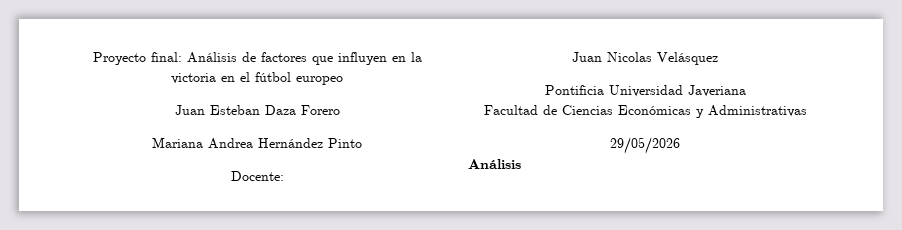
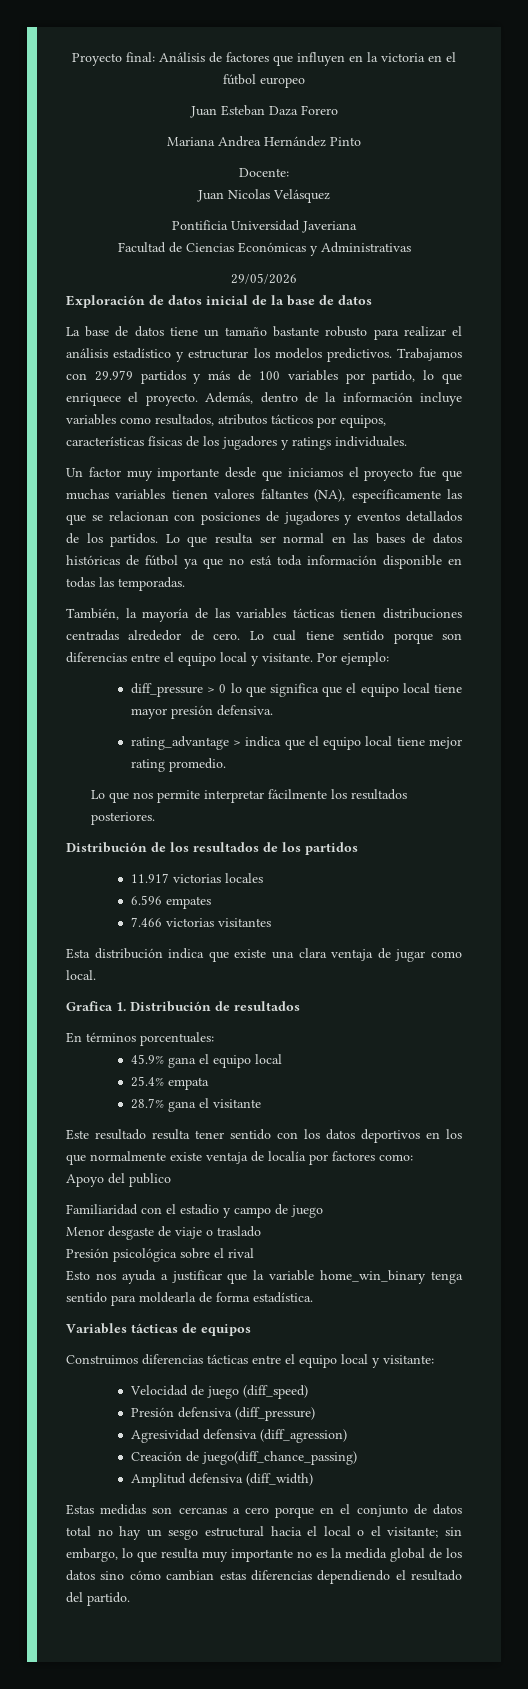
[468,159,521,169] Análisis -> [66,295,372,308] [66,326,463,340] [66,348,462,362] [66,370,462,384] [66,392,462,406] [66,414,386,428] [66,436,407,450] [66,467,463,481] [66,489,462,503] [66,511,462,525] [66,533,462,547] [66,555,462,569] [66,577,185,591] [66,608,462,622] [66,630,463,644] [66,652,389,666] [130,683,462,697] [130,705,273,719] [130,736,462,750] [130,758,226,772] [90,789,407,803] [90,812,155,825] [66,842,358,855] [130,873,263,883] [130,895,211,909] [130,917,271,927] [66,948,463,962] [66,970,96,980] [66,1001,300,1012] [66,1032,214,1046] [130,1054,282,1068] [130,1076,209,1090] [130,1098,261,1112] [66,1129,462,1143] [66,1151,413,1165] [66,1173,171,1187] [66,1204,323,1218] [66,1226,261,1240] [66,1248,254,1262] [66,1270,463,1284] [66,1292,313,1306] [66,1323,251,1336] [66,1354,434,1368] [129,1385,308,1399] [130,1407,315,1421] [130,1429,347,1443] [130,1451,357,1465] [130,1473,313,1487] [66,1504,463,1518] [66,1526,462,1540] [66,1548,462,1562] [66,1570,462,1584] [66,1592,130,1606] Exploración de datos inicial de la base de datos // La base de datos tiene un tamaño bastante robusto para realizar el análisis estadístico y estructurar los modelos predictivos. Trabajamos con 29.979 partidos y más de 100 variables por partido, lo que enriquece el proyecto. Además, dentro de la información incluye variables como resultados, atributos tácticos por equipos, características físicas de los jugadores y ratings individuales. // Un factor muy importante desde que iniciamos el proyecto fue que muchas variables tienen valores faltantes (NA), específicamente las que se relacionan con posiciones de jugadores y eventos detallados de los partidos. Lo que resulta ser normal en las bases de datos históricas de fútbol ya que no está toda información disponible en todas las temporadas. // También, la mayoría de las variables tácticas tienen distribuciones centradas alrededor de cero. Lo cual tiene sentido porque son diferencias entre el equipo local y visitante. Por ejemplo: // diff_pressure > 0 lo que significa que el equipo local tiene mayor presión defensiva. // rating_advantage > indica que el equipo local tiene mejor rating promedio. // Lo que nos permite interpretar fácilmente los resultados posteriores. // Distribución de los resultados de los partidos // 11.917 victorias locales // 6.596 empates // 7.466 victorias visitantes // Esta distribución indica que existe una clara ventaja de jugar como local. // Grafica 1. Distribución de resultados // En términos porcentuales: // 45.9% gana el equipo local // 25.4% empata // 28.7% gana el visitante // Este resultado resulta tener sentido con los datos deportivos en los que normalmente existe ventaja de localía por factores como: // Apoyo del publico // Familiaridad con el estadio y campo de juego // Menor desgaste de viaje o traslado // Presión psicológica sobre el rival // Esto nos ayuda a justificar que la variable home_win_binary tenga sentido para moldearla de forma estadística. // Variables tácticas de equipos // Construimos diferencias tácticas entre el equipo local y visitante: // Velocidad de juego (diff_speed) // Presión defensiva (diff_pressure) // Agresividad defensiva (diff_agression) // Creación de juego(diff_chance_passing) // Amplitud defensiva (diff_width) // Estas medidas son cercanas a cero porque en el conjunto de datos total no hay un sesgo estructural hacia el local o el visitante; sin embargo, lo que resulta muy importante no es la medida global de los datos sino cómo cambian estas diferencias dependiendo el resultado del partido.

